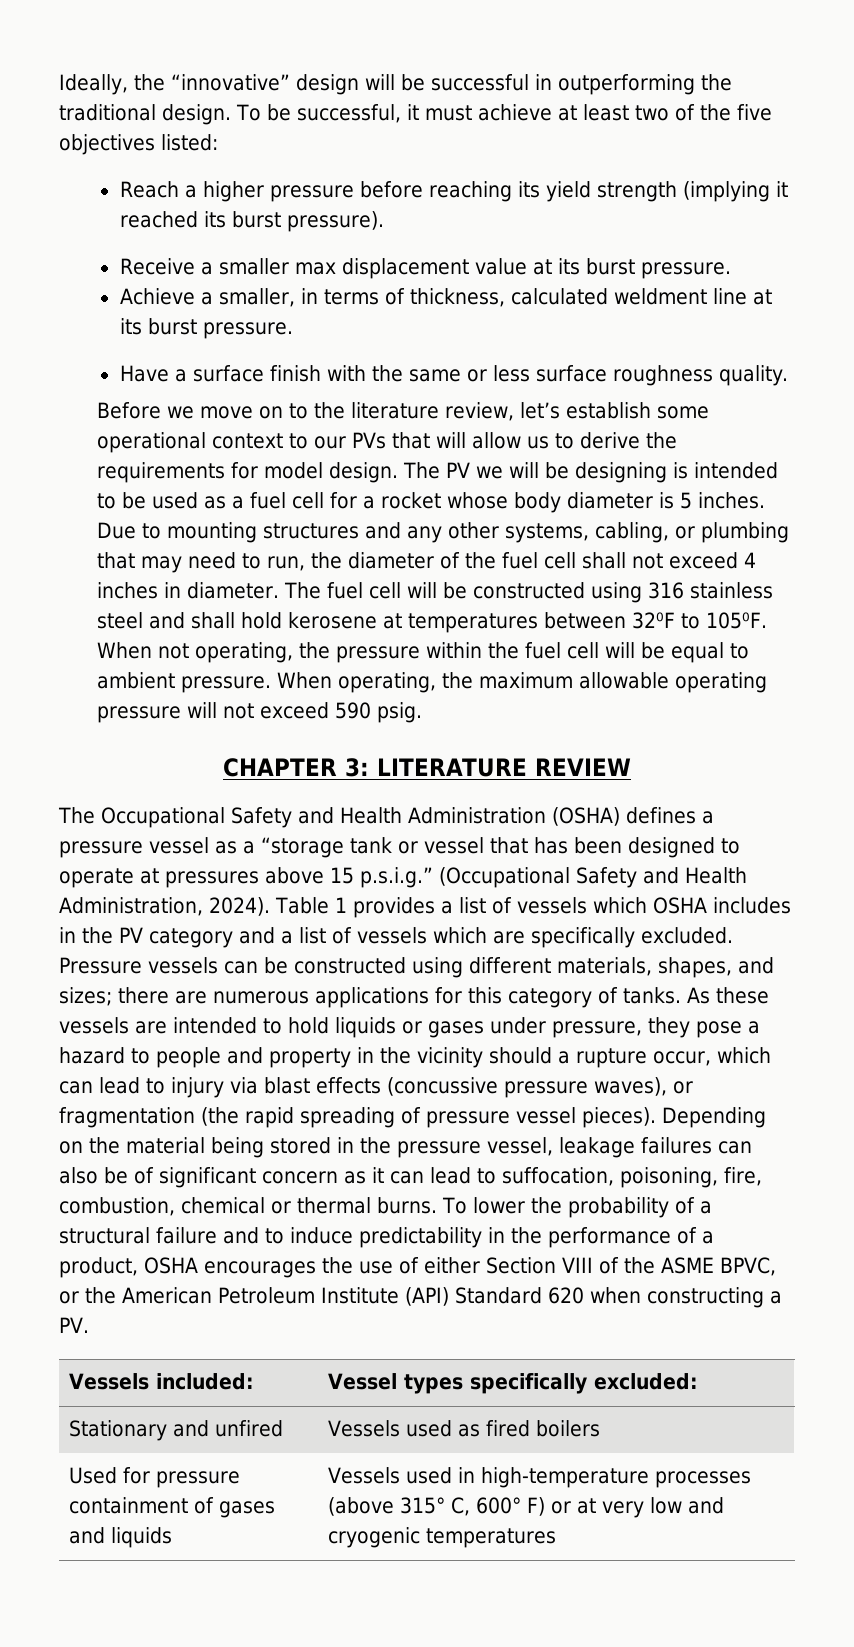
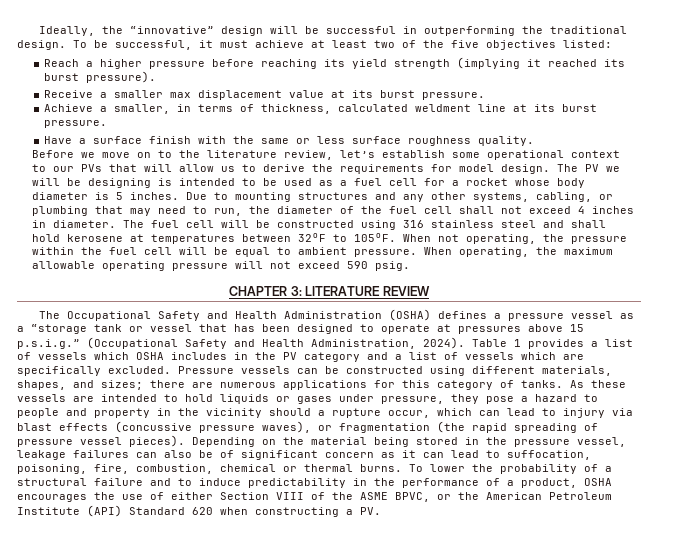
[69,1373,255,1390] [328,1373,699,1394] [69,1420,284,1441] [328,1420,601,1437] [69,1467,241,1488] [69,1497,276,1518] [69,1527,173,1548] [328,1467,752,1488] [328,1497,725,1518] [328,1527,557,1548] // Vessels included: | Vessel types specifically excluded: // Stationary and unfired | Vessels used as fired boilers // Used for pressure containment of gases and liquids | Vessels used in high-temperature processes (above 315° C, 600° F) or at very low and cryogenic temperatures -> (381, 511) none

